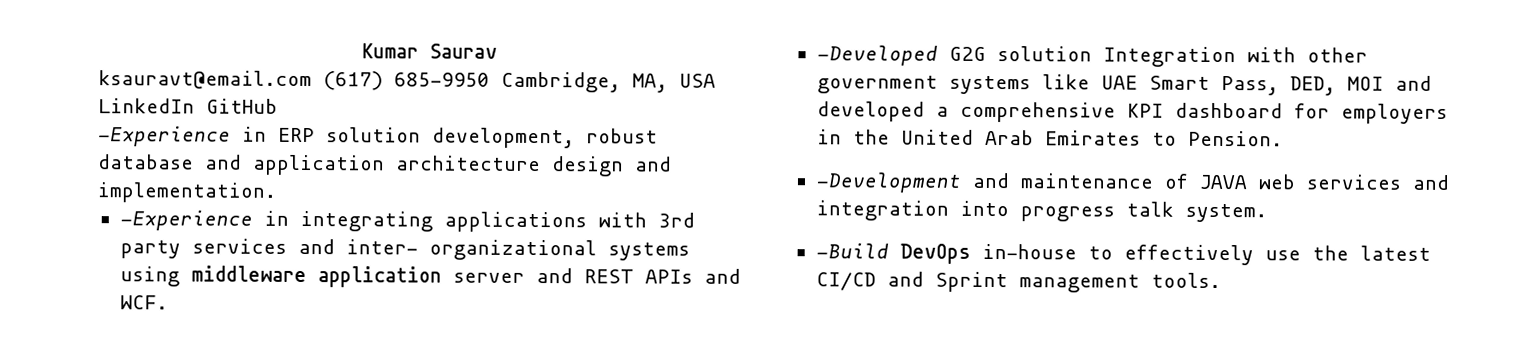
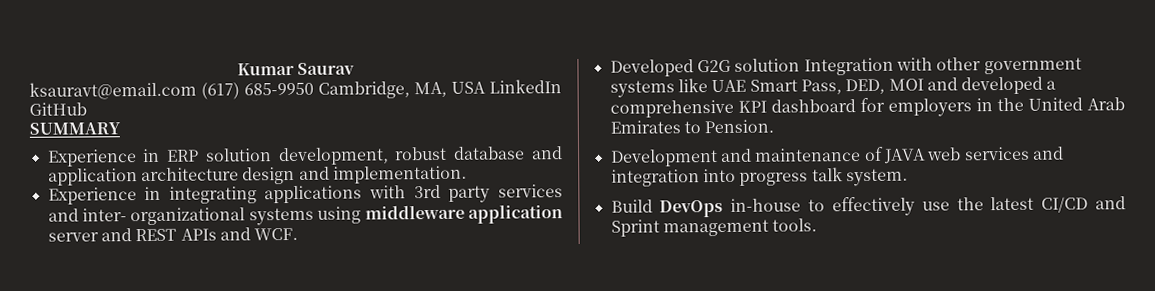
[98,126,231,147] -Experience -> [29,122,121,135] [47,149,137,167] SUMMARY // Experience
[119,210,253,231] -Experience -> [47,187,137,205] Experience
[816,45,938,66] -Developed -> [609,59,694,77] Developed
[815,172,962,193] -Development -> [610,149,718,167] Development
[815,243,889,259] -Build -> [610,199,653,213] Build

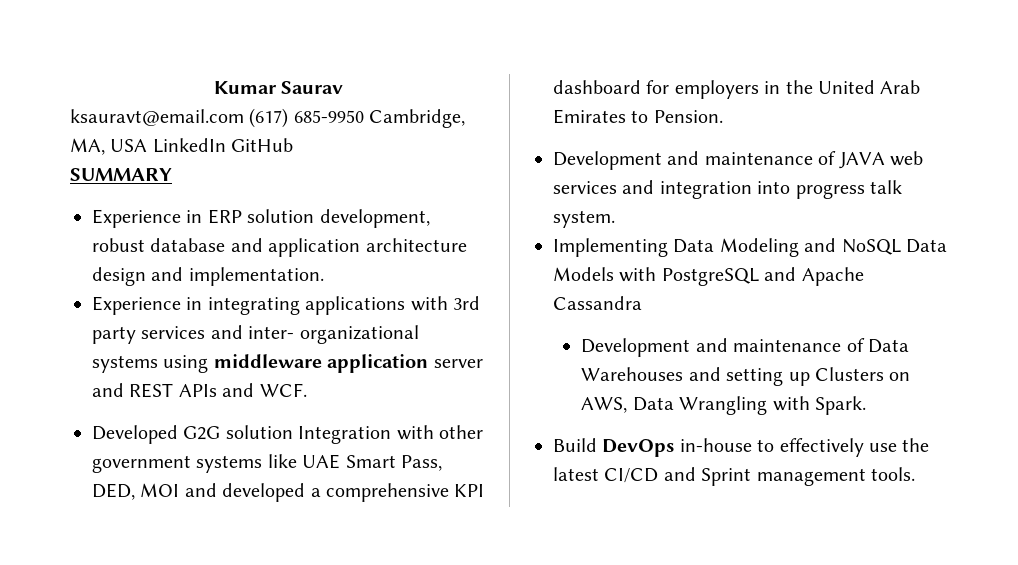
(908, 177) none -> [553,238,947,257] [553,267,864,286] [553,296,642,310] [581,338,910,357] [581,367,911,386] [581,396,867,415] // Implementing Data Modeling and NoSQL Data Models with PostgreSQL and Apache Cassandra // Development and maintenance of Data Warehouses and setting up Clusters on AWS, Data Wrangling with Spark.

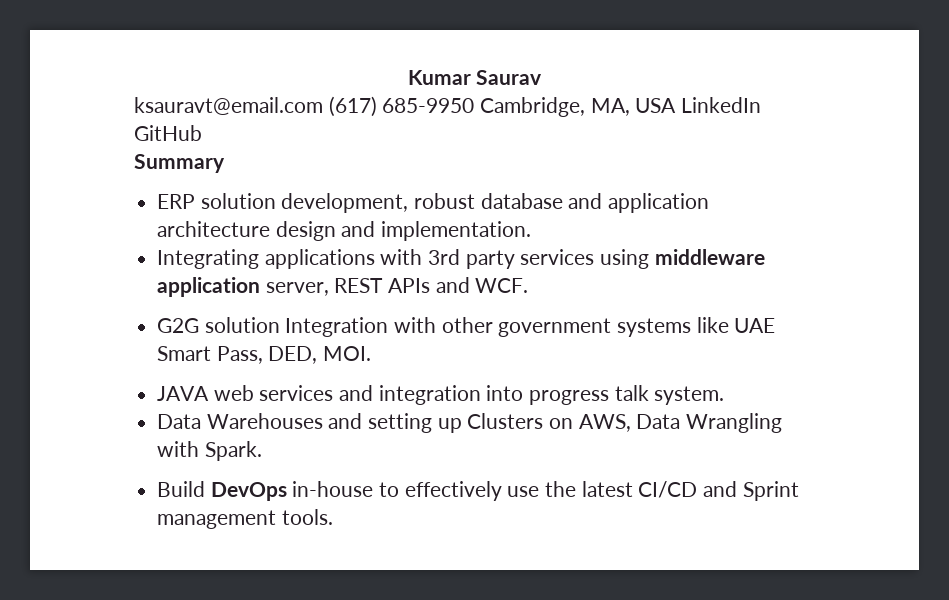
[70,168,172,181] [92,209,203,228] SUMMARY // Experience in -> [134,154,225,173] Summary //
[92,296,300,315] Experience in integrating -> [157,249,260,269] Integrating
[210,325,419,344] [92,355,158,373] and inter- organizational systems -> (595, 257) none
[433,359,483,368] [92,383,124,397] server and -> [265,282,329,296] server,
[92,425,178,444] Developed -> (529, 285) none
[140,483,485,502] [553,80,921,99] [553,109,723,124] [553,151,837,170] MOI and developed a comprehensive KPI dashboard for employers in the United Arab Emirates to Pension. // Development and maintenance of -> [323,346,372,361] MOI. //
[553,238,947,257] [553,267,864,286] [553,296,642,310] [581,338,865,357] Implementing Data Modeling and NoSQL Data Models with PostgreSQL and Apache Cassandra // Development and maintenance of -> (725, 395) none

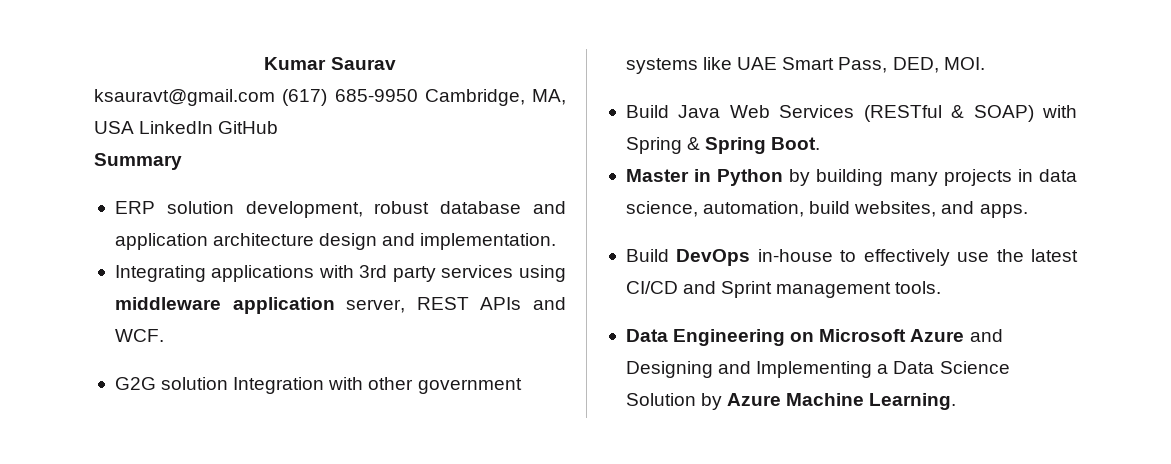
[134,97,323,115] ksauravt@email.com -> [94,89,275,106] ksauravt@gmail.com
[157,385,725,405] [157,413,783,433] [157,441,262,461] JAVA web services and integration into progress talk system. // Data Warehouses and setting up Clusters on AWS, Data Wrangling with Spark. -> [625,105,1077,122] [625,137,821,154] [625,169,1077,186] [625,201,1028,218] Build Java Web Services (RESTful & SOAP) with Spring & Spring Boot. // Master in Python by building many projects in data science, automation, build websites, and apps.
(333, 517) none -> [625,329,1003,346] [625,361,1010,378] [625,393,957,410] // Data Engineering on Microsoft Azure and Designing and Implementing a Data Science Solution by Azure Machine Learning.

